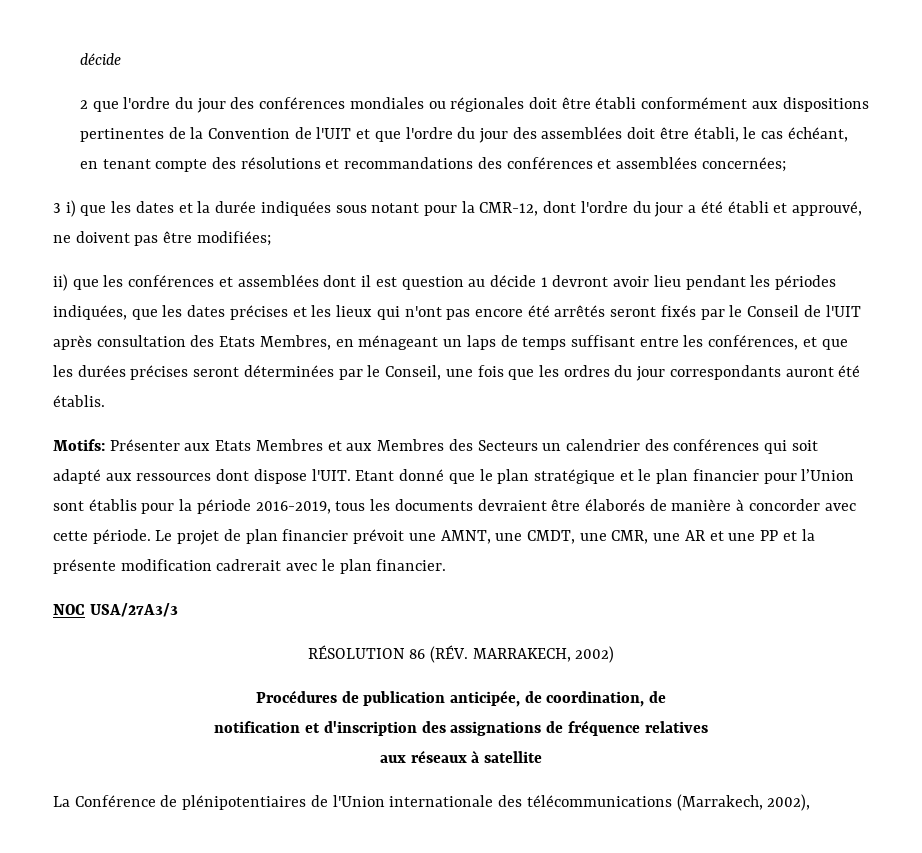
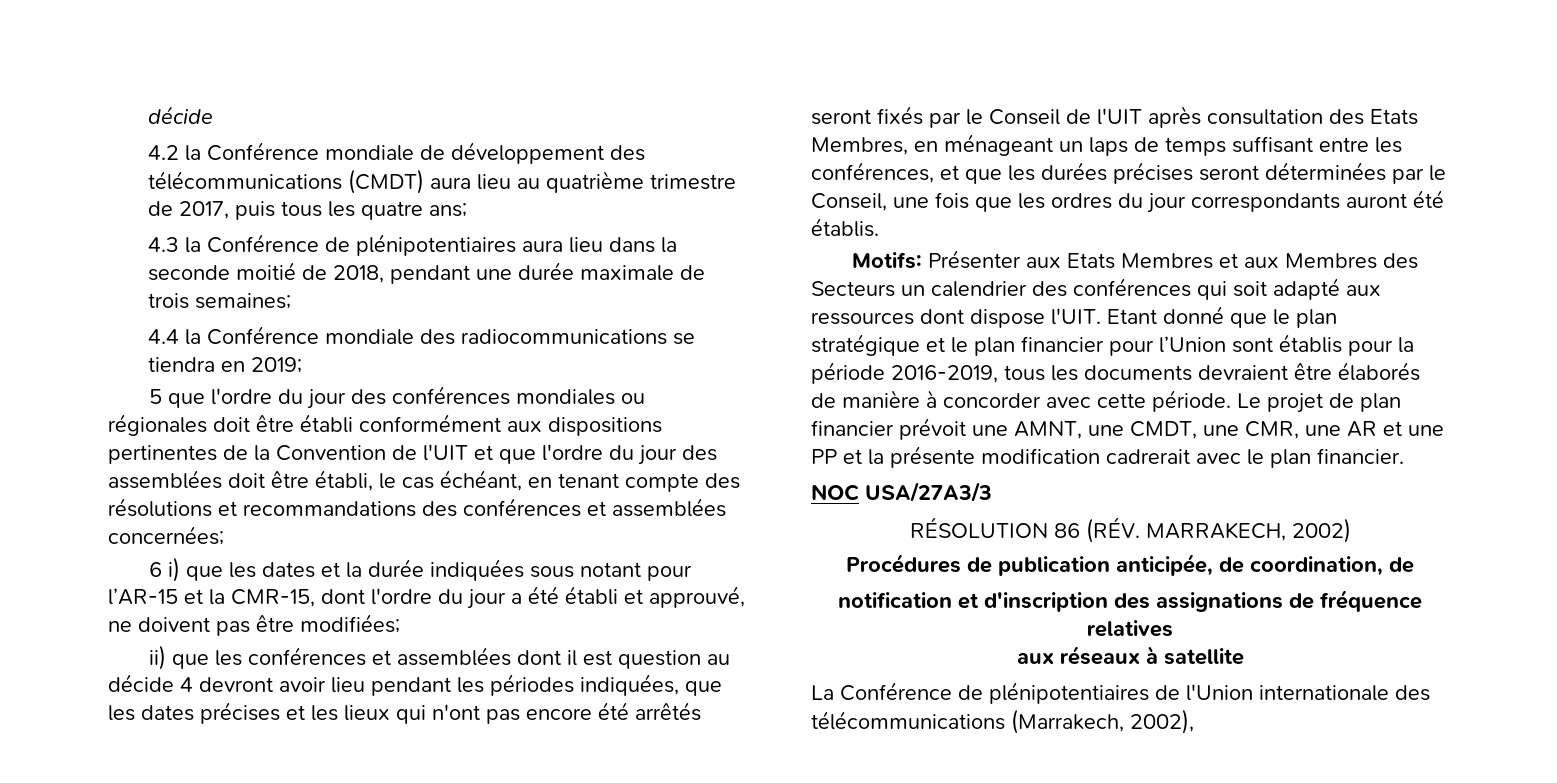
[79,100,88,109] 2 -> [148,142,646,164] [148,169,737,194] [148,201,468,220] [148,234,678,256] [148,262,706,284] [148,293,292,309] [148,326,696,345] [148,357,303,373] [148,389,162,404] 4.2 la Conférence mondiale de développement des télécommunications (CMDT) aura lieu au quatrième trimestre de 2017, puis tous les quatre ans; // 4.3 la Conférence de plénipotentiaires aura lieu dans la seconde moitié de 2018, pendant une durée maximale de trois semaines; // 4.4 la Conférence mondiale des radiocommunications se tiendra en 2019; // 5
[53,203,61,213] 3 -> [148,562,162,577] 6
[461,201,539,216] la CMR-12, -> [108,588,315,607] l’AR-15 et la CMR-15,
[540,277,548,287] 1 -> [180,677,193,692] 4

